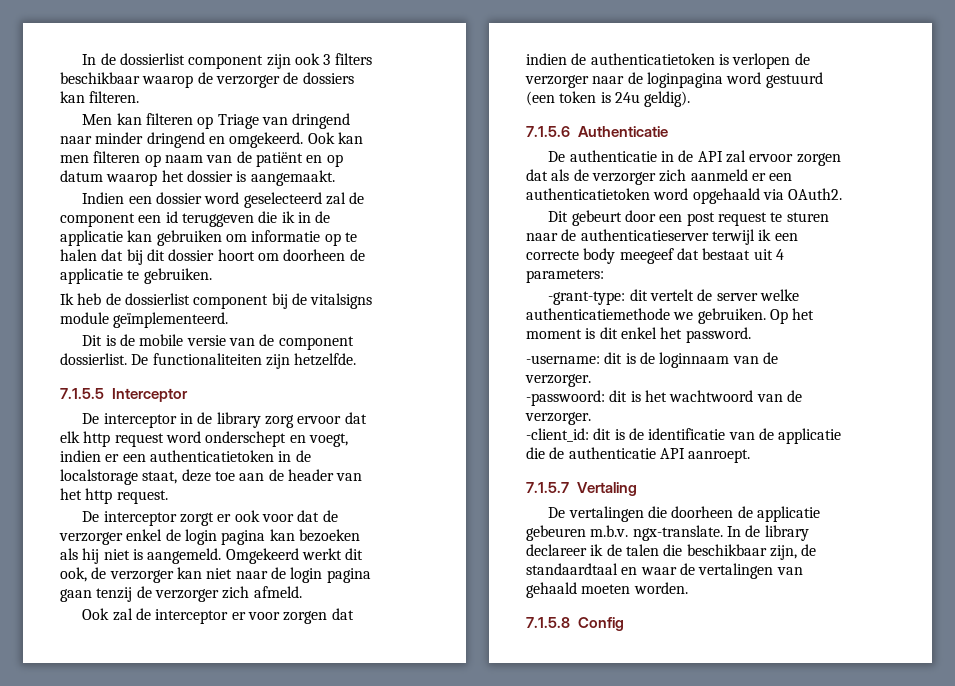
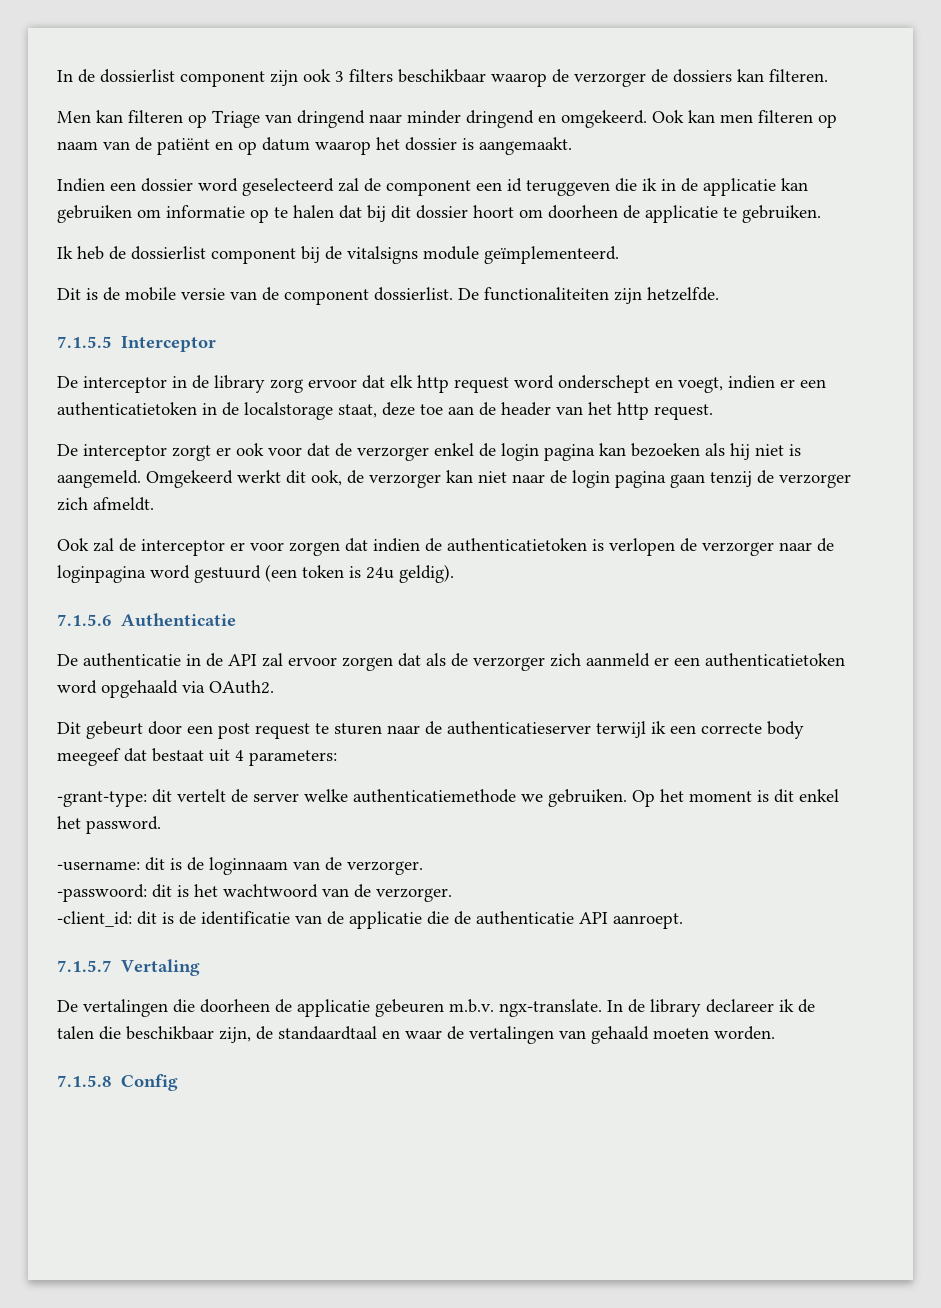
[253,586,302,598] afmeld. -> [93,497,154,511] afmeldt.

